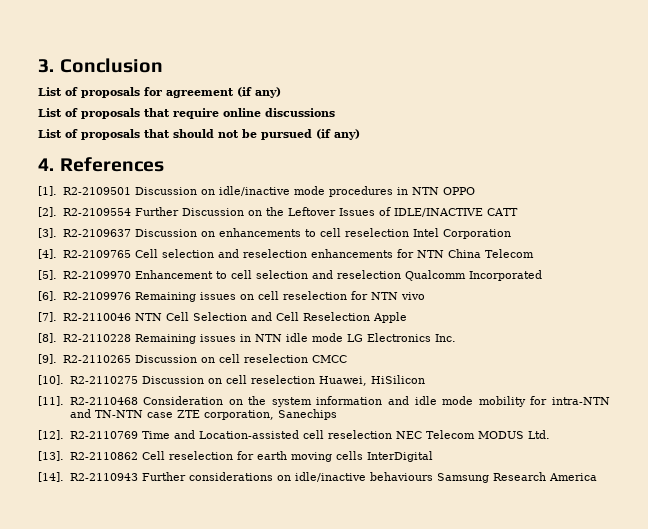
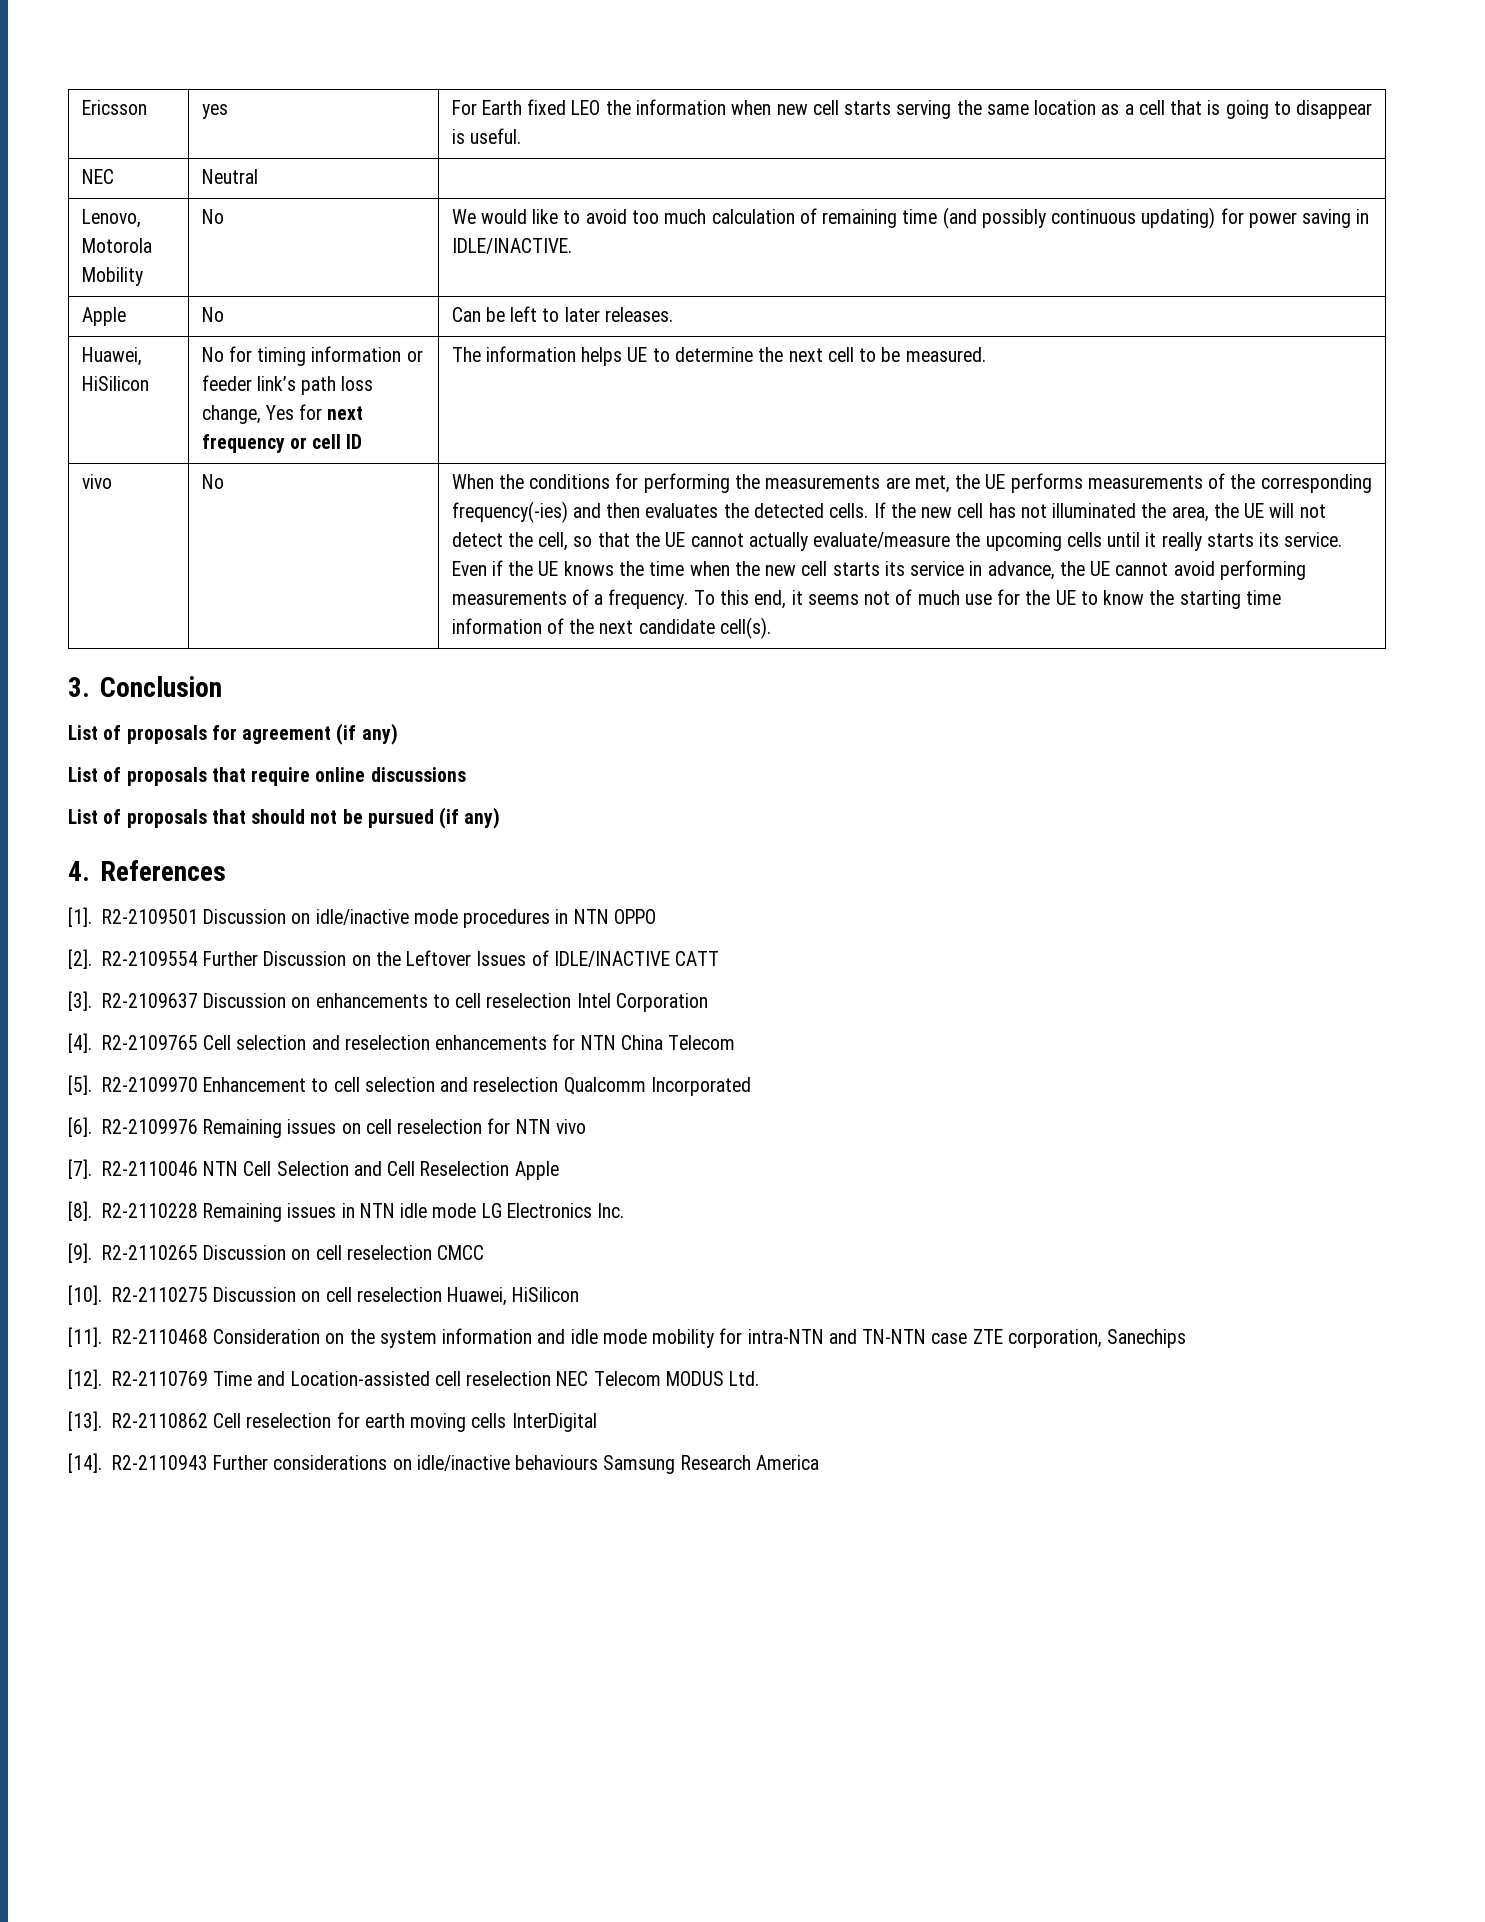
(38, 66) none -> [81,100,147,115] [201,104,228,119] [451,99,1373,119] [451,128,521,144] [81,169,114,184] [201,169,258,184] [81,209,141,228] [81,238,152,253] [81,267,143,286] [201,209,224,224] [451,207,1370,229] [451,238,572,254] [81,307,126,326] [201,307,224,322] [451,306,673,322] [81,347,142,366] [81,376,149,391] [201,346,423,366] [201,375,374,395] [201,404,364,424] [201,434,363,453] [451,346,986,366] [81,474,112,489] [201,474,224,489] [451,473,1372,493] [451,501,1326,523] [451,532,1343,551] [451,560,1306,580] [451,589,1281,609] [451,617,771,639] Ericsson | yes | For Earth fixed LEO the information when new cell starts serving the same location as a cell that is going to disappear is useful. // NEC | Neutral | // Lenovo, Motorola Mobility | No | We would like to avoid too much calculation of remaining time (and possibly continuous updating) for power saving in IDLE/INACTIVE. // Apple | No | Can be left to later releases. // Huawei, HiSilicon | No for timing information or feeder link’s path loss change, Yes for next frequency or cell ID | The information helps UE to determine the next cell to be measured. // vivo | No | When the conditions for performing the measurements are met, the UE performs measurements of the corresponding frequency(-ies) and then evaluates the detected cells. If the new cell has not illuminated the area, the UE will not detect the cell, so that the UE cannot actually evaluate/measure the upcoming cells until it really starts its service. Even if the UE knows the time when the new cell starts its service in advance, the UE cannot avoid performing measurements of a frequency. To this end, it seems not of much use for the UE to know the starting time information of the next candidate cell(s). //

